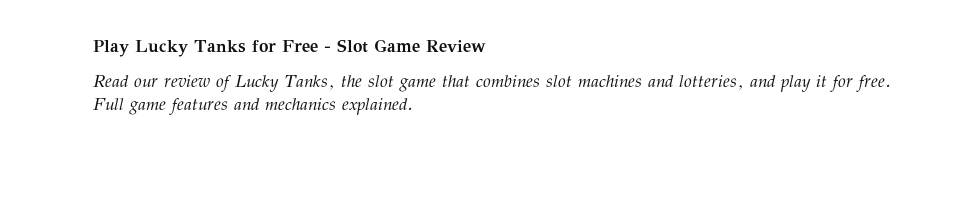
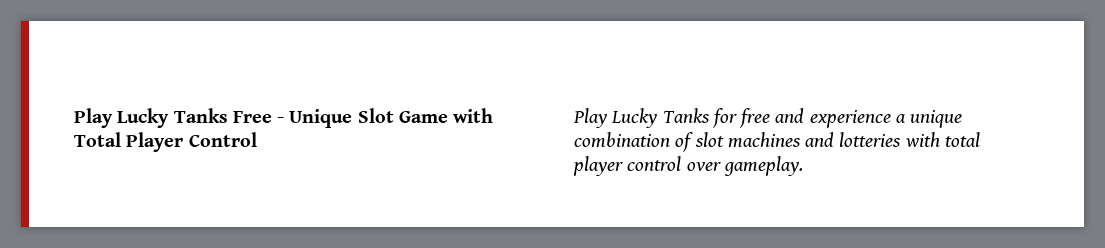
[93,39,486,57] [93,75,891,92] [93,98,413,115] Play Lucky Tanks for Free - Slot Game Review // Read our review of Lucky Tanks, the slot game that combines slot machines and lotteries, and play it for free. Full game features and mechanics explained. -> [74,108,494,128] [74,132,257,152] [573,108,963,128] [574,132,980,152] [573,156,803,176] Play Lucky Tanks Free - Unique Slot Game with Total Player Control // Play Lucky Tanks for free and experience a unique combination of slot machines and lotteries with total player control over gameplay.

